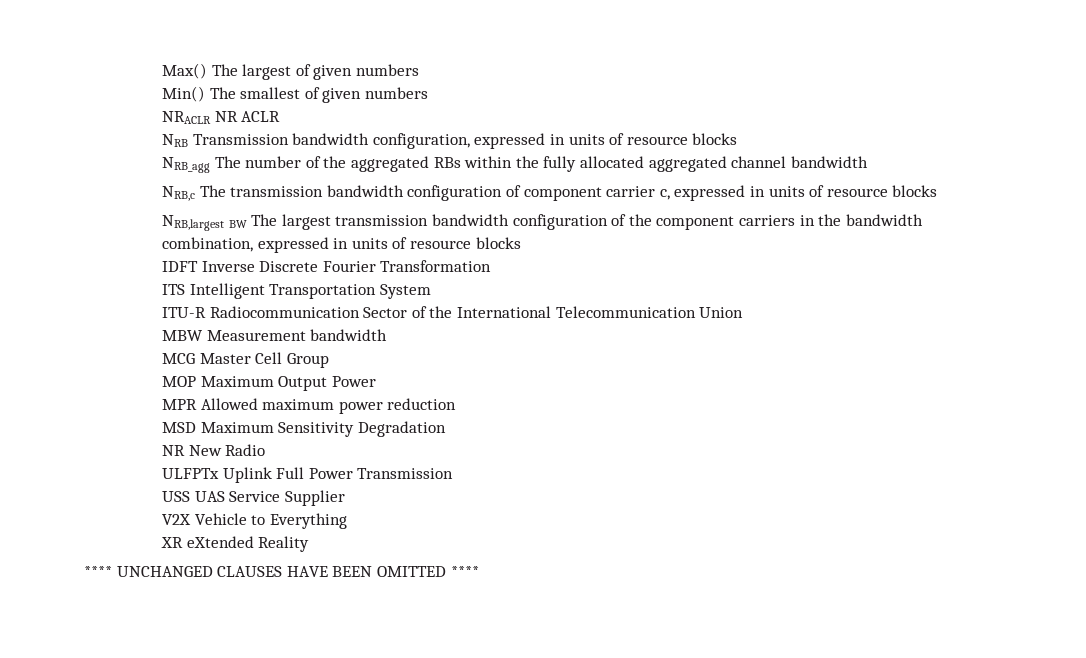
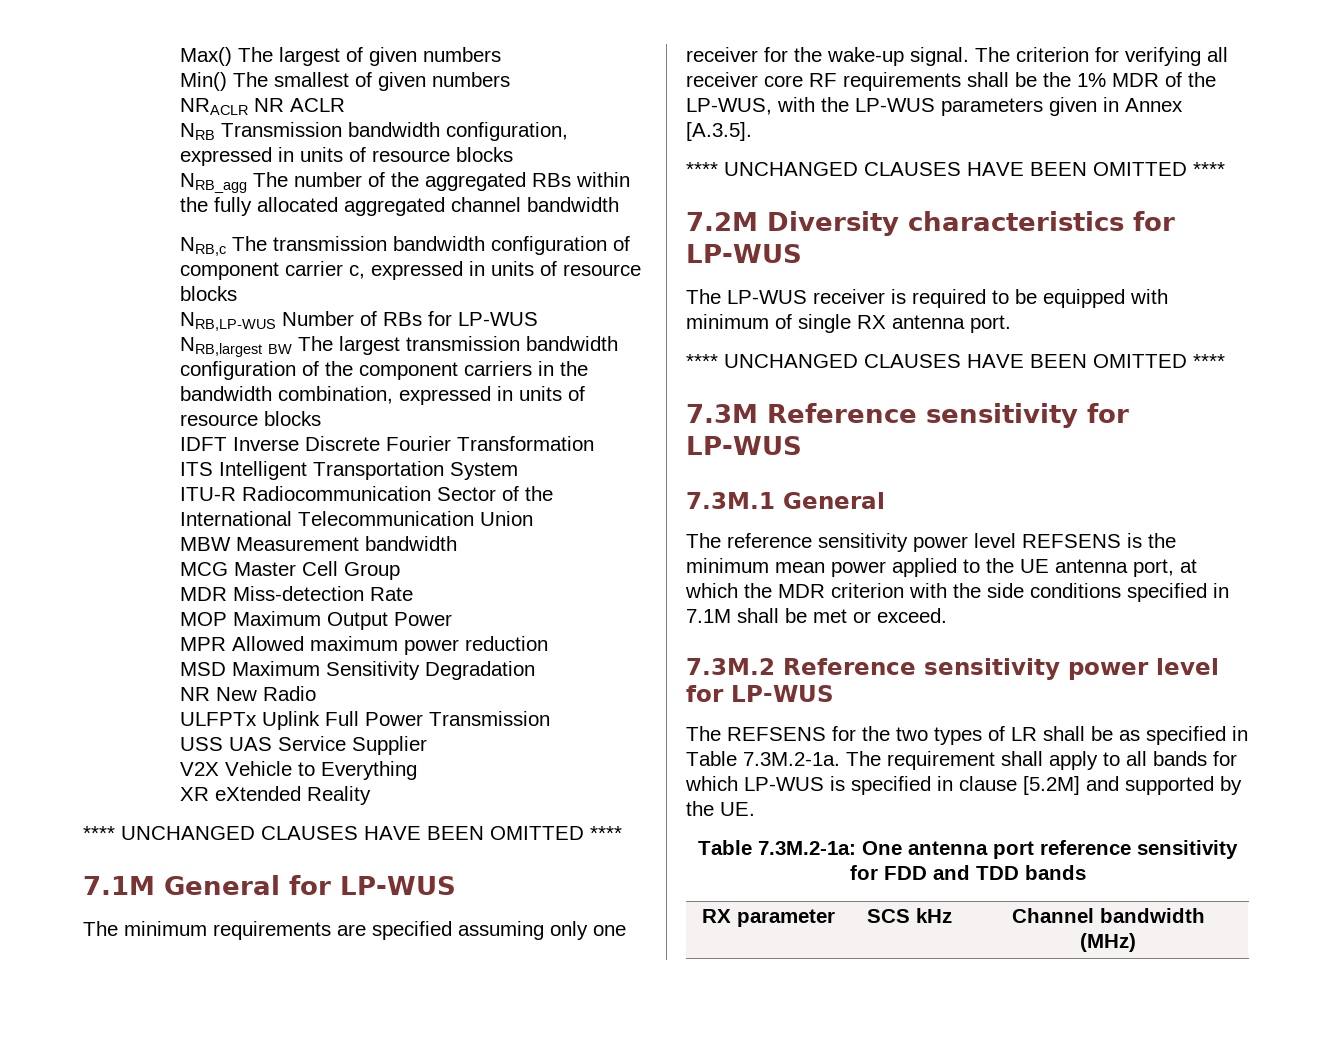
(938, 191) none -> [180,311,539,331] // NRB,LP-WUS Number of RBs for LP-WUS
(329, 360) none -> [180,586,414,601] // MDR Miss-detection Rate
(479, 571) none -> [83,875,456,895] [83,921,626,940] [686,47,1228,66] [686,72,1216,91] [686,97,1183,116] [686,122,752,141] [686,162,1225,176] [686,211,1175,236] [686,244,802,263] [686,289,1168,308] [686,314,1011,333] [686,354,1225,368] [686,403,1129,428] [686,436,802,455] [686,492,885,509] [686,533,1176,552] [686,558,1197,577] [685,583,1229,602] [686,608,947,623] [686,658,1219,680] [686,685,834,702] [686,726,1248,745] [686,751,1237,770] [685,776,1242,795] [686,801,755,816] [698,840,1238,859] [849,865,1086,880] [702,909,835,927] [866,908,952,923] [1011,908,1205,923] [1080,933,1136,952] // 7.1M General for LP-WUS // The minimum requirements are specified assuming only one receiver for the wake-up signal. The criterion for verifying all receiver core RF requirements shall be the 1% MDR of the LP-WUS, with the LP-WUS parameters given in Annex [A.3.5]. // **** UNCHANGED CLAUSES HAVE BEEN OMITTED **** // 7.2M Diversity characteristics for LP-WUS // The LP-WUS receiver is required to be equipped with minimum of single RX antenna port. // **** UNCHANGED CLAUSES HAVE BEEN OMITTED **** // 7.3M Reference sensitivity for LP-WUS // 7.3M.1 General // The reference sensitivity power level REFSENS is the minimum mean power applied to the UE antenna port, at which the MDR criterion with the side conditions specified in 7.1M shall be met or exceed. // 7.3M.2 Reference sensitivity power level for LP-WUS // The REFSENS for the two types of LR shall be as specified in Table 7.3M.2-1a. The requirement shall apply to all bands for which LP-WUS is specified in clause [5.2M] and supported by the UE. // Table 7.3M.2-1a: One antenna port reference sensitivity for FDD and TDD bands // RX parameter | SCS kHz | Channel bandwidth (MHz)

